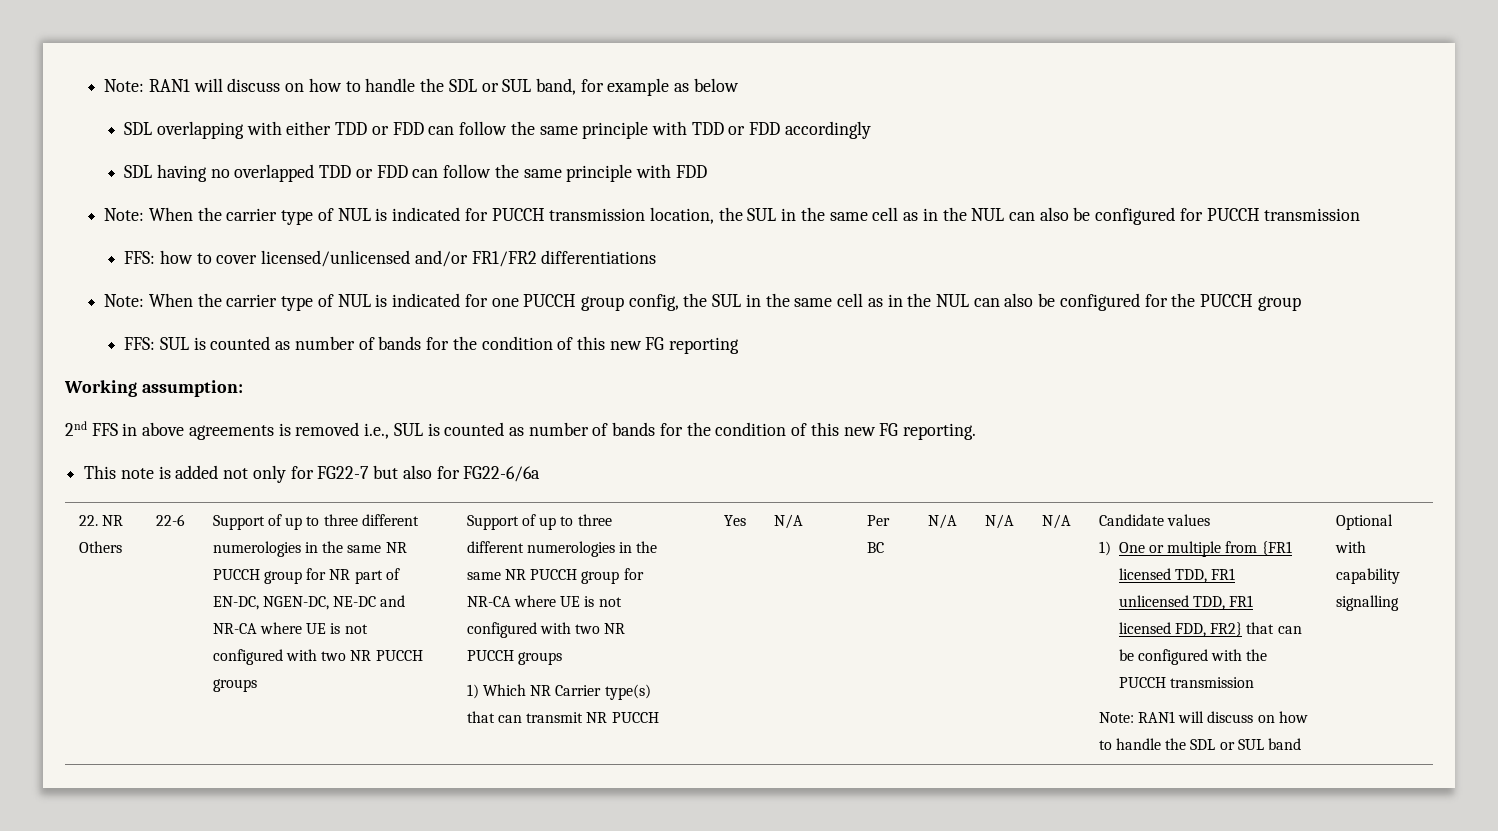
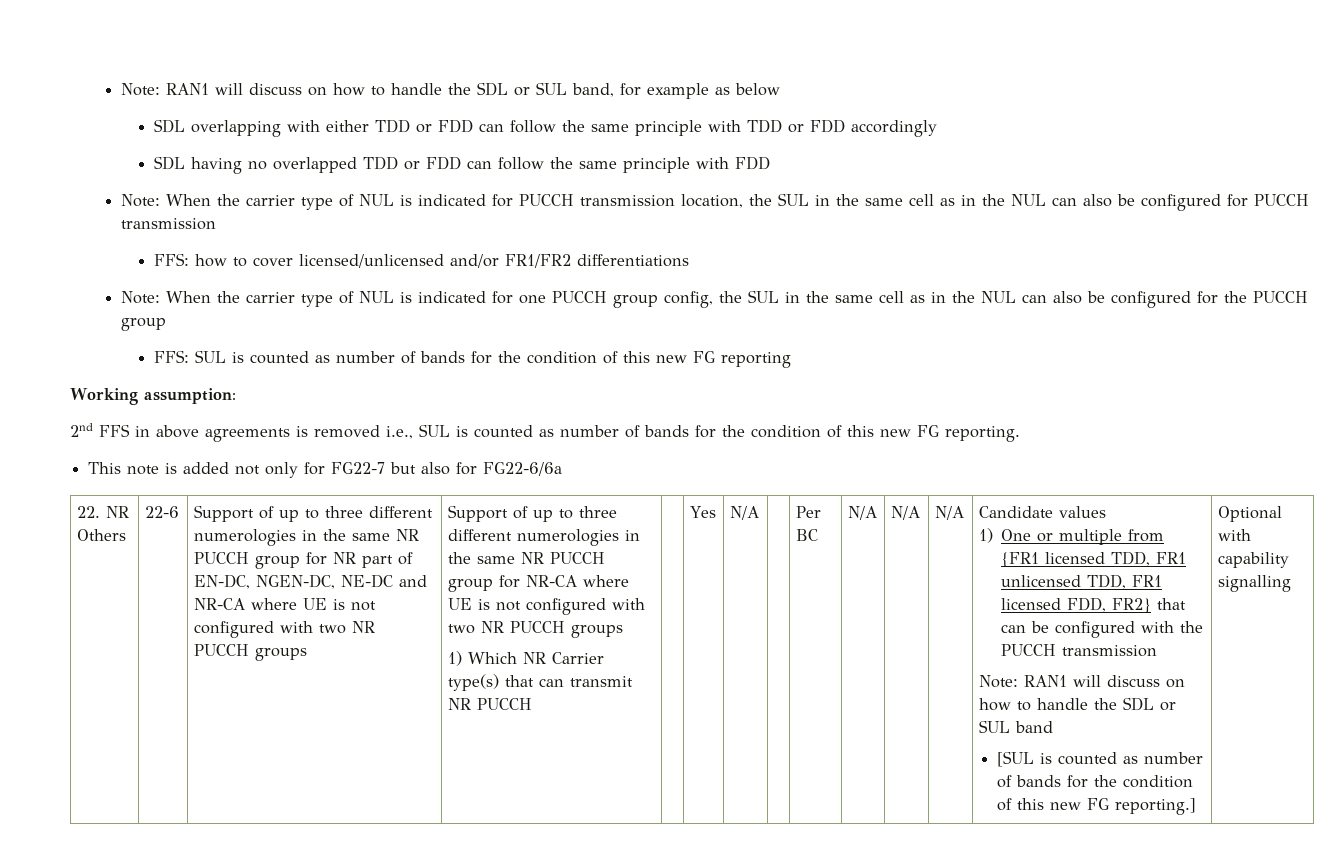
(1302, 744) none -> [997,751,1204,767] [997,775,1194,788] [997,798,1197,815] // [SUL is counted as number of bands for the condition of this new FG reporting.]

